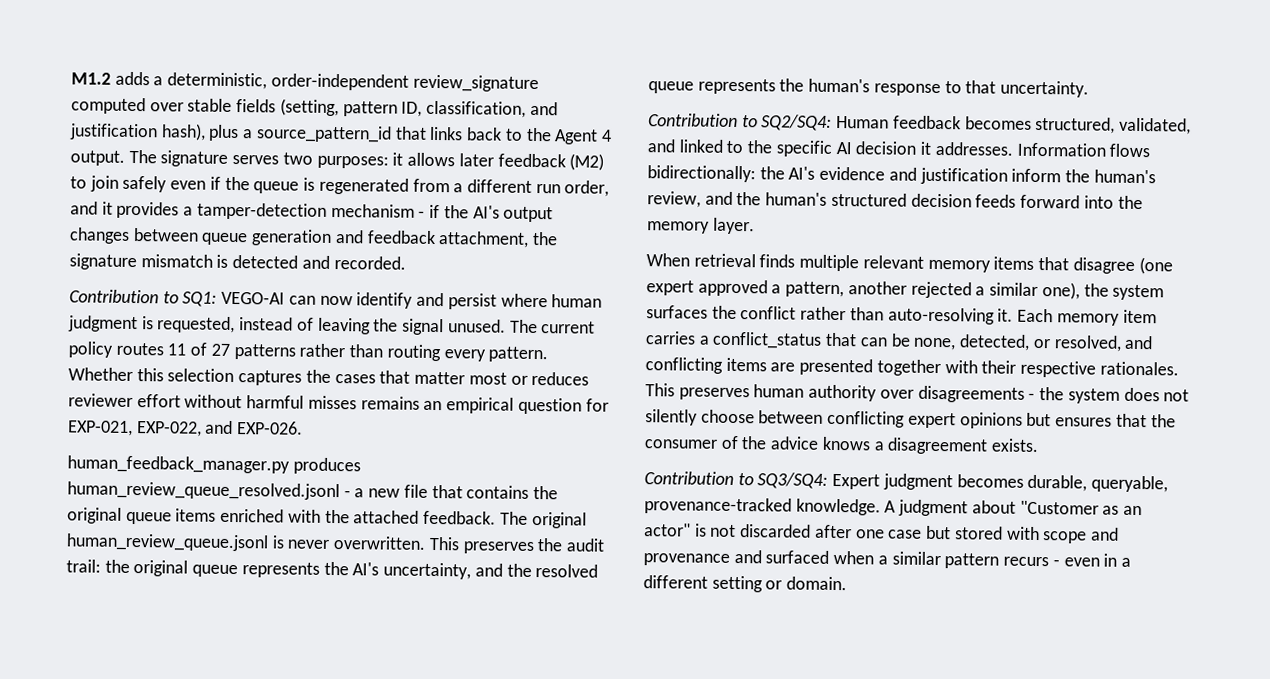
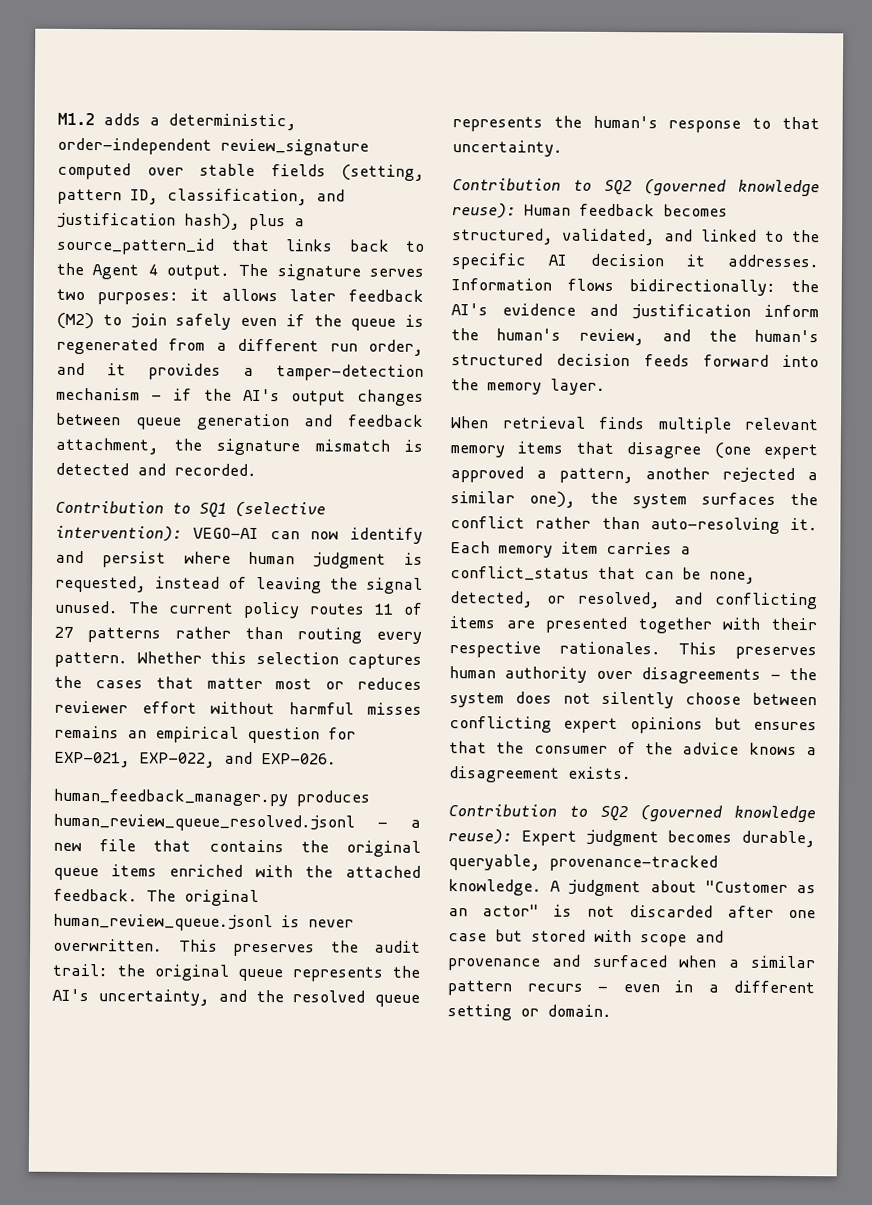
[182,291,218,307] SQ1: -> [199,501,326,518] [55,525,182,542] SQ1 (selective intervention):
[761,114,833,131] SQ2/SQ4: -> [604,179,820,197] [452,203,516,219] SQ2 (governed knowledge reuse):
[757,472,829,489] SQ3/SQ4: -> [600,805,816,823] [448,829,512,845] SQ2 (governed knowledge reuse):

